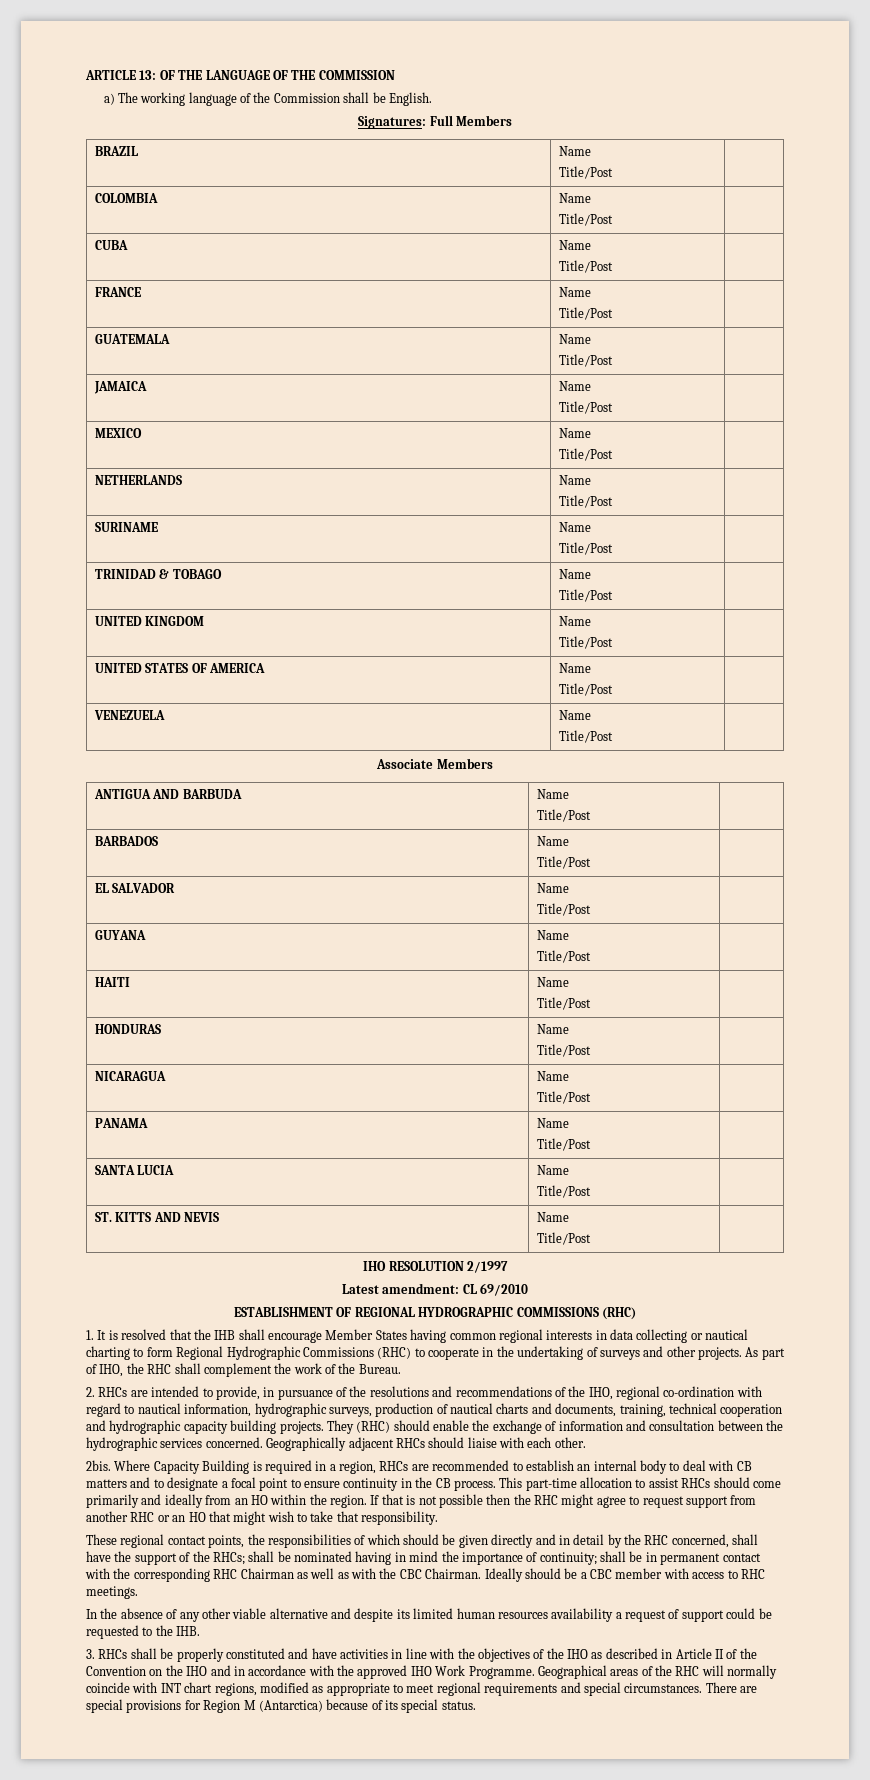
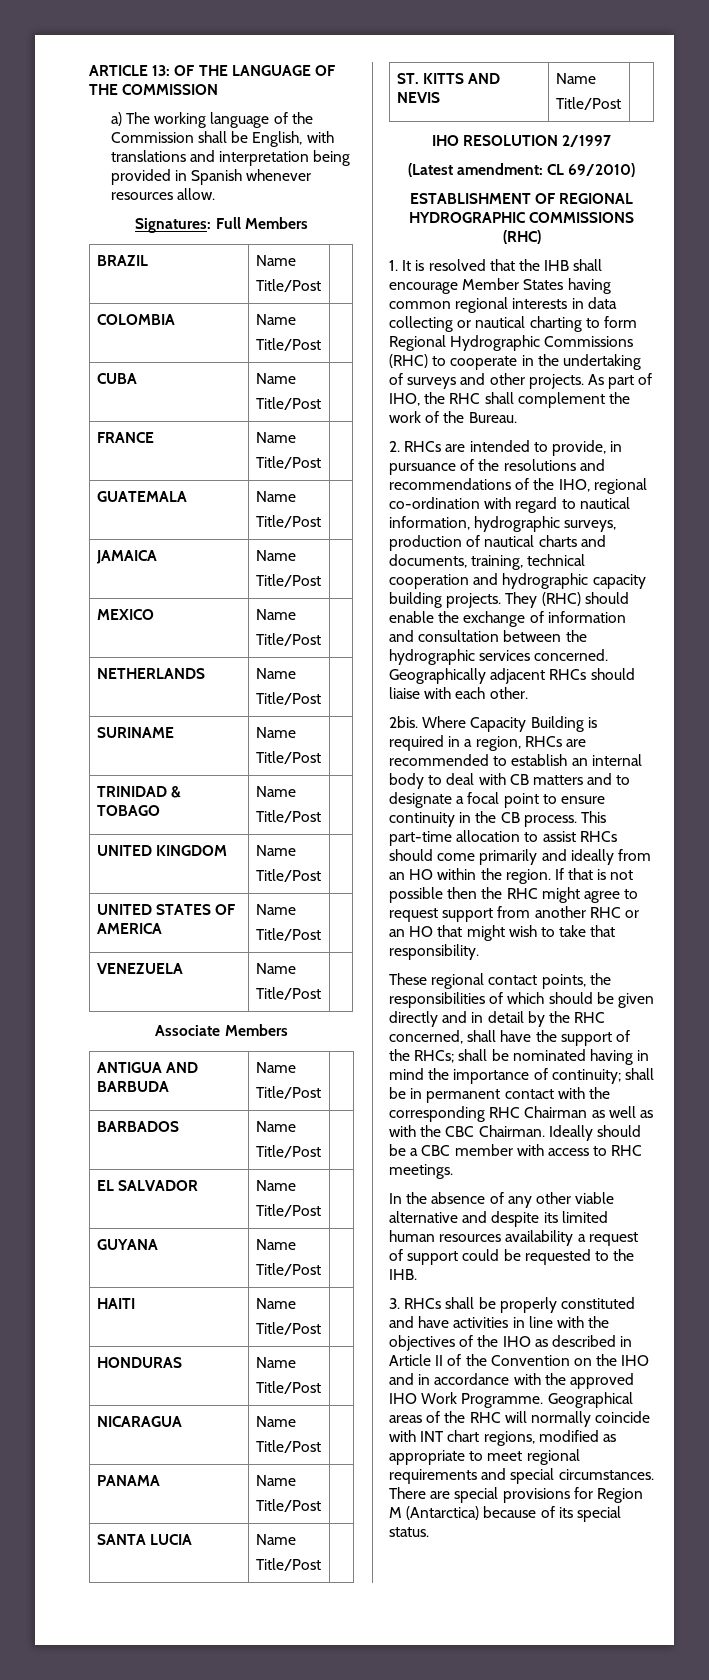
[388,92,432,106] English. -> [252,131,334,147] [110,150,351,166] [110,169,312,185] [110,188,216,200] English, with translations and interpretation being provided in Spanish whenever resources allow.
[341,1284,379,1294] Latest -> [407,163,453,177] (Latest
[480,1283,529,1296] 69/2010 -> [568,163,636,177] 69/2010)

